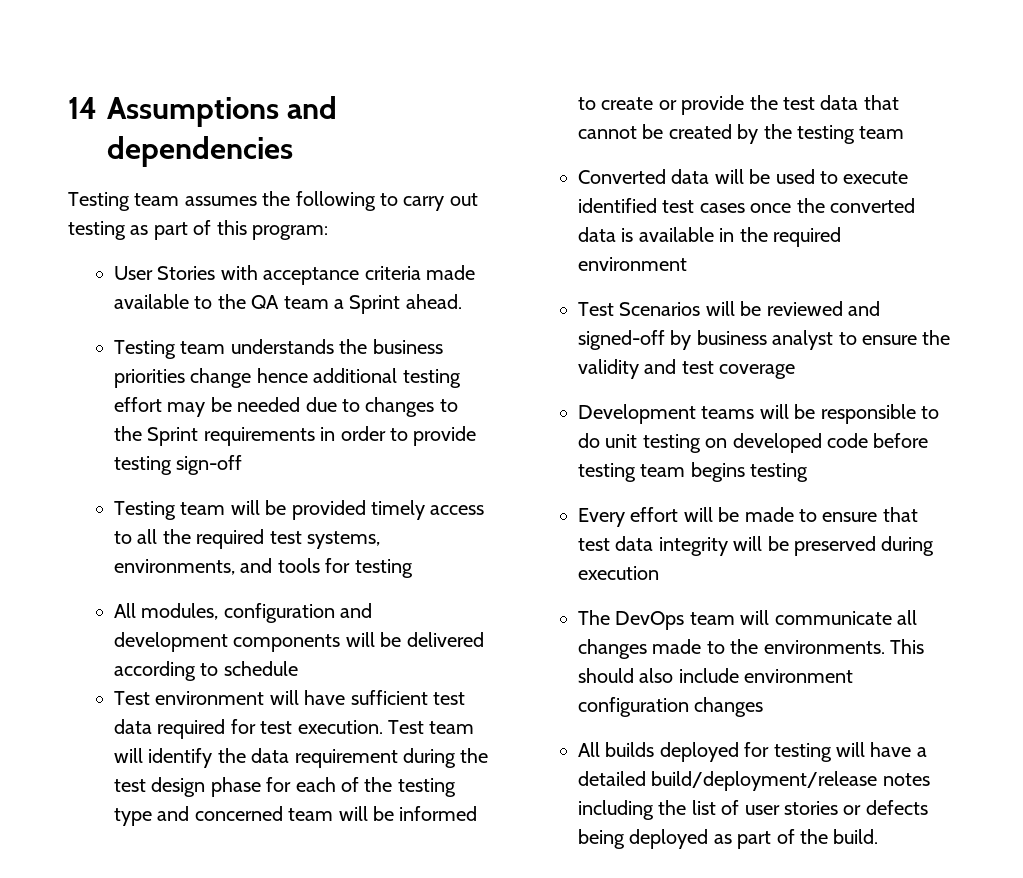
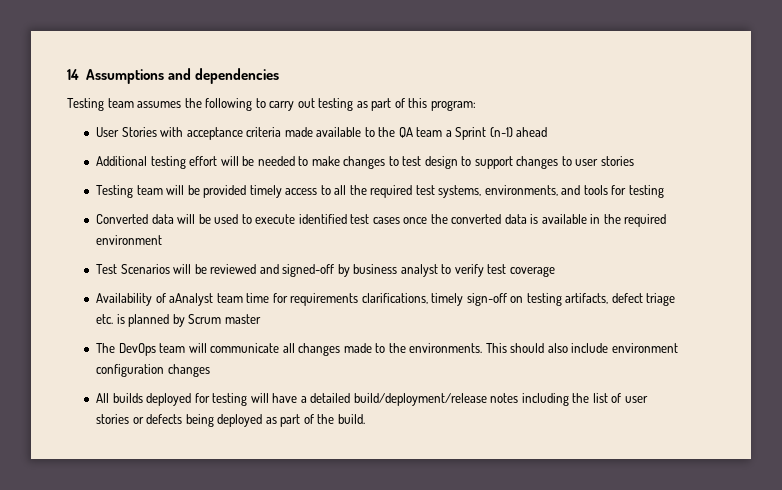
[405,294,462,309] [114,339,443,359] [114,368,398,388] ahead. // Testing team understands the business priorities change hence additional -> [489,127,548,137] [96,156,148,166] (n-1) ahead // Additional
[167,402,206,417] may -> [220,156,239,166] will
[305,397,458,417] [114,426,477,446] [114,455,243,475] due to changes to the Sprint requirements in order to provide testing sign-off -> [298,156,634,169] to make changes to test design to support changes to user stories
[114,603,373,623] [114,632,484,652] [114,661,298,681] [114,690,466,705] [114,719,475,739] [114,748,489,768] [114,777,456,797] [114,806,478,826] [578,95,899,115] [578,124,905,144] // All modules, configuration and development components will be delivered according to schedule // Test environment will have sufficient test data required for test execution. Test team will identify the data requirement during the test design phase for each of the testing type and concerned team will be informed to create or provide the test data that cannot be created by the testing team -> (664, 191) none
[862,330,951,345] [578,359,796,379] [578,404,940,424] [578,433,929,453] [578,462,809,482] [578,507,918,527] [578,536,935,556] [578,566,660,580] ensure the validity and test coverage // Development teams will be responsible to do unit testing on developed code before testing team begins testing // Every effort will be made to ensure that test data integrity will be preserved during execution -> [454,264,555,277] [96,293,676,306] [96,314,261,327] verify test coverage // Availability of aAnalyst team time for requirements clarifications, timely sign-off on testing artifacts, defect triage etc. is planned by Scrum master

